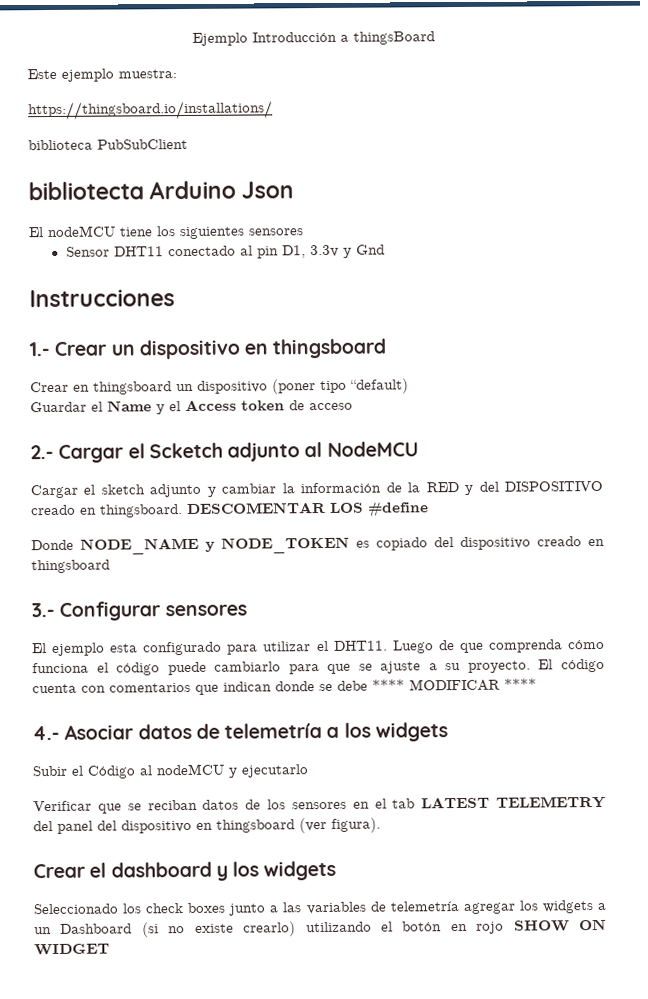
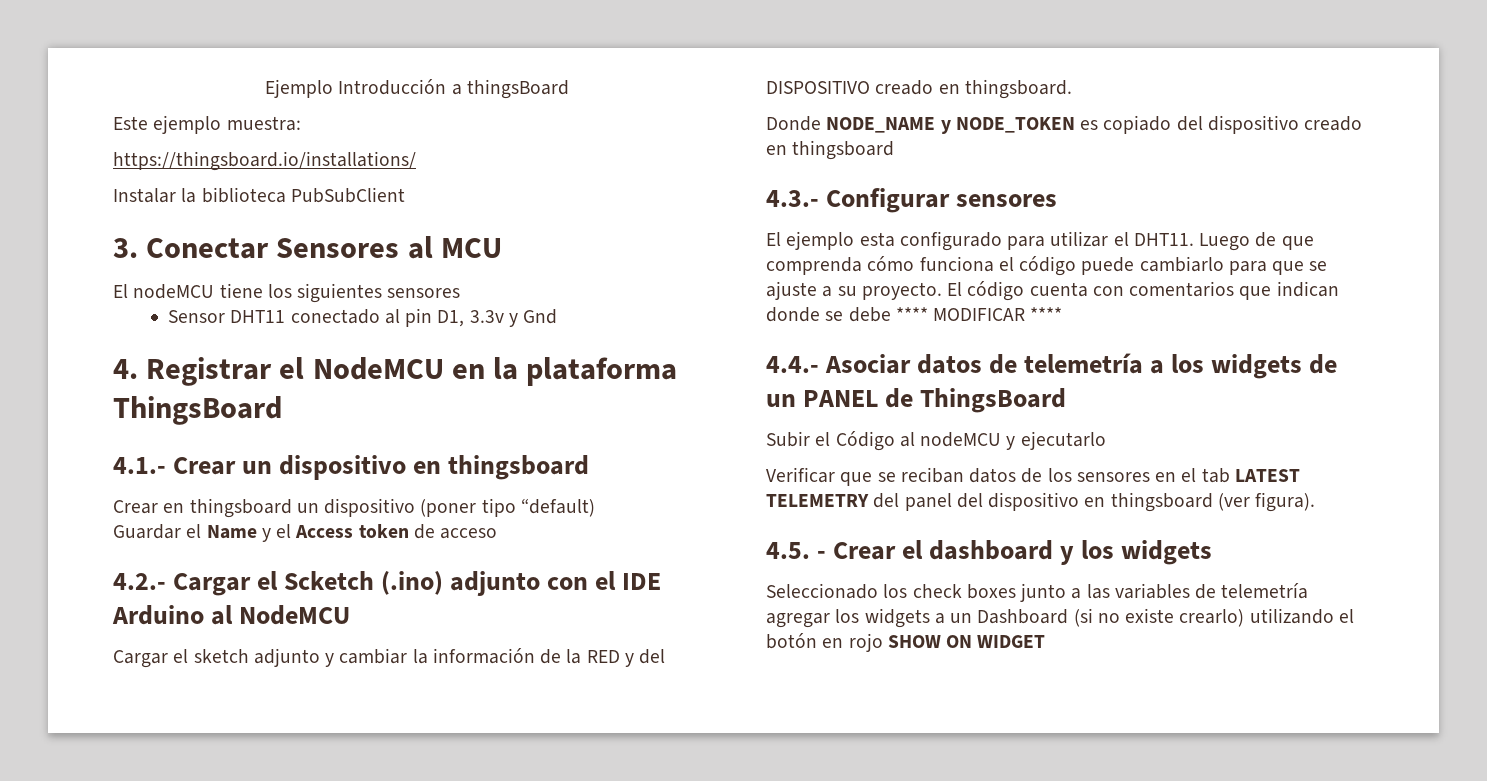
(273, 110) none -> [113,188,197,203] Instalar la
[28,180,295,201] bibliotecta Arduino Json -> [113,236,502,259] 3. Conectar Sensores al MCU
[29,289,175,308] [29,342,50,357] Instrucciones // 1.- -> [113,357,678,386] [113,396,282,425] [113,457,166,474] 4. Registrar el NodeMCU en la plataforma ThingsBoard // 4.1.-
[30,444,54,460] 2.- -> [113,573,166,590] 4.2.-
[227,442,301,462] adjunto -> [381,571,662,596] [112,605,204,625] (.ino) adjunto con el IDE Arduino
[187,501,429,518] DESCOMENTAR LOS #define -> (1072, 89) none
[31,602,55,618] 3.- -> [766,190,819,207] 4.3.-
[32,725,60,741] 4.- -> [766,356,819,373] 4.4.-
(448, 732) none -> [1309,354,1338,374] [766,388,1067,413] de un PANEL de ThingsBoard
(381, 825) none -> [766,542,827,559] 4.5. -

